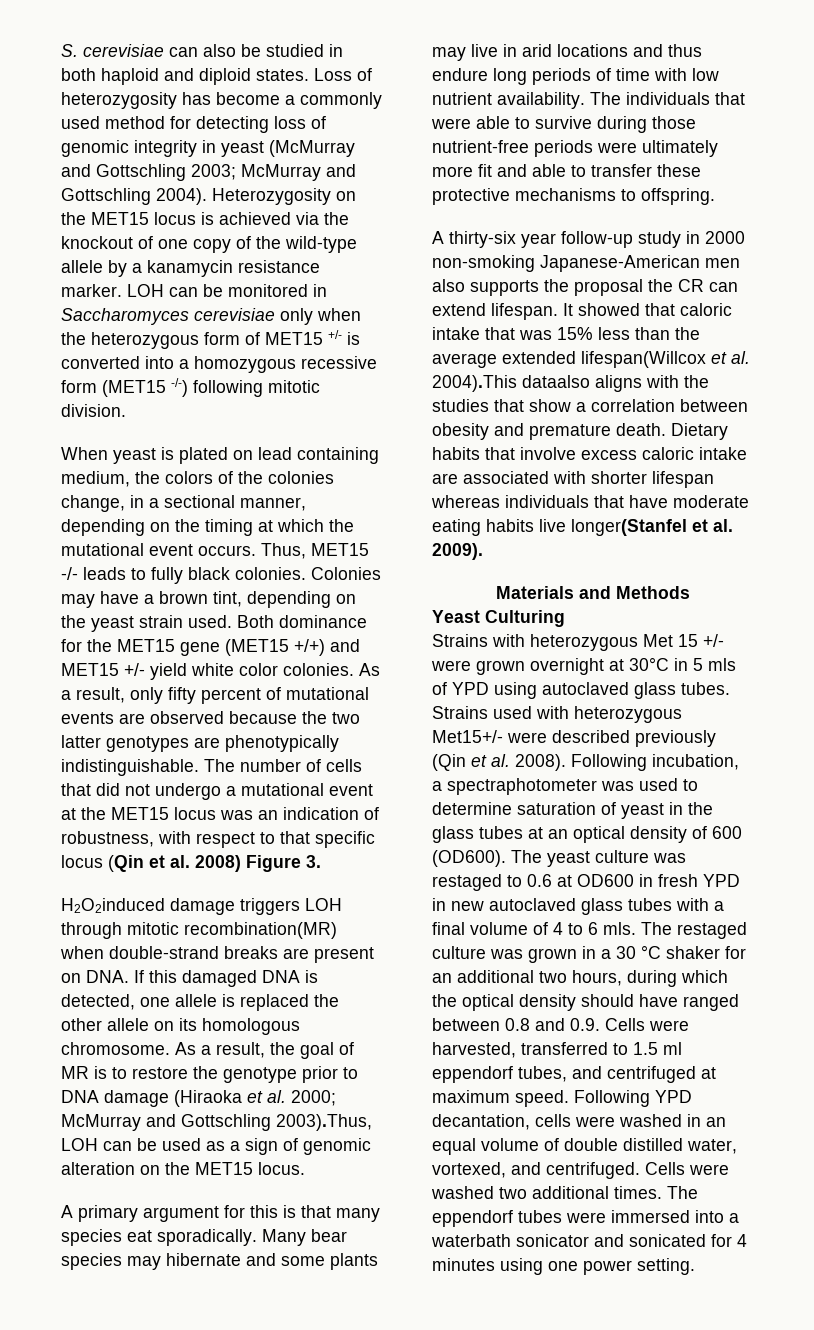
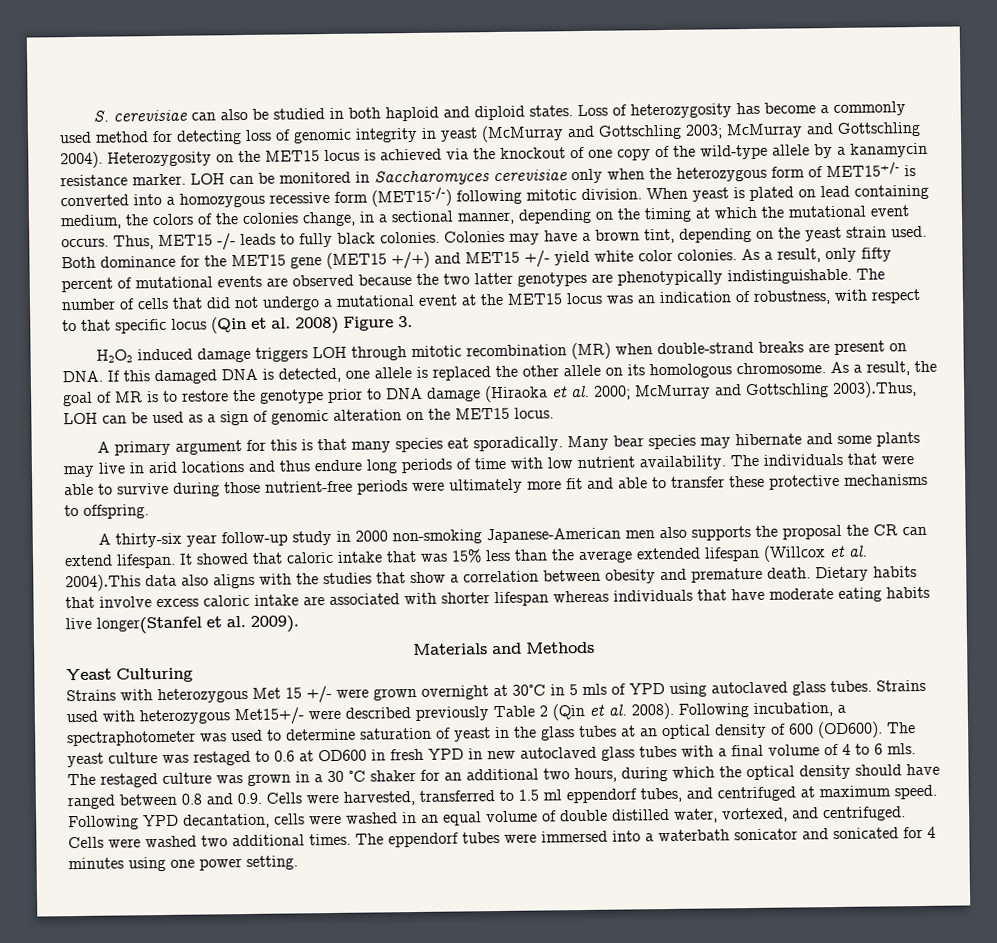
[265,330,342,345] MET15 +/- -> [826,161,900,178] MET15+/-
[102,378,188,397] (MET15 -/-) -> [371,186,452,207] (MET15-/-)
(126, 410) // -> (642, 194) none
[61,898,165,913] H2O2induced -> [96,348,194,363] H2O2 induced
[184,922,337,939] recombination(MR) -> [466,342,612,360] recombination (MR)
[581,351,706,368] lifespan(Willcox -> [704,545,826,562] lifespan (Willcox
[522,375,590,388] dataalso -> [145,574,209,587] data also
(716, 738) none -> [493,705,548,718] Table 2

